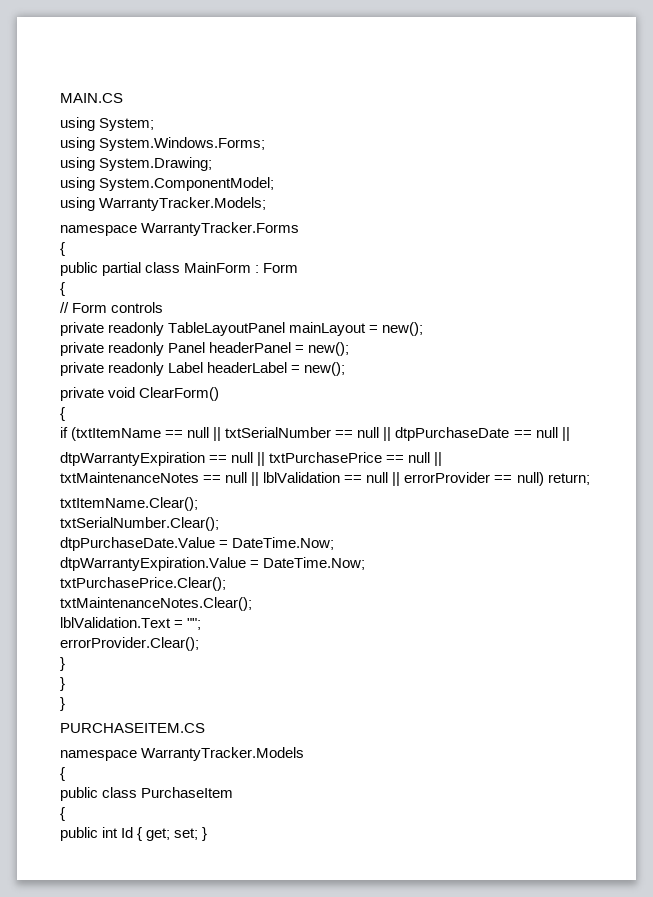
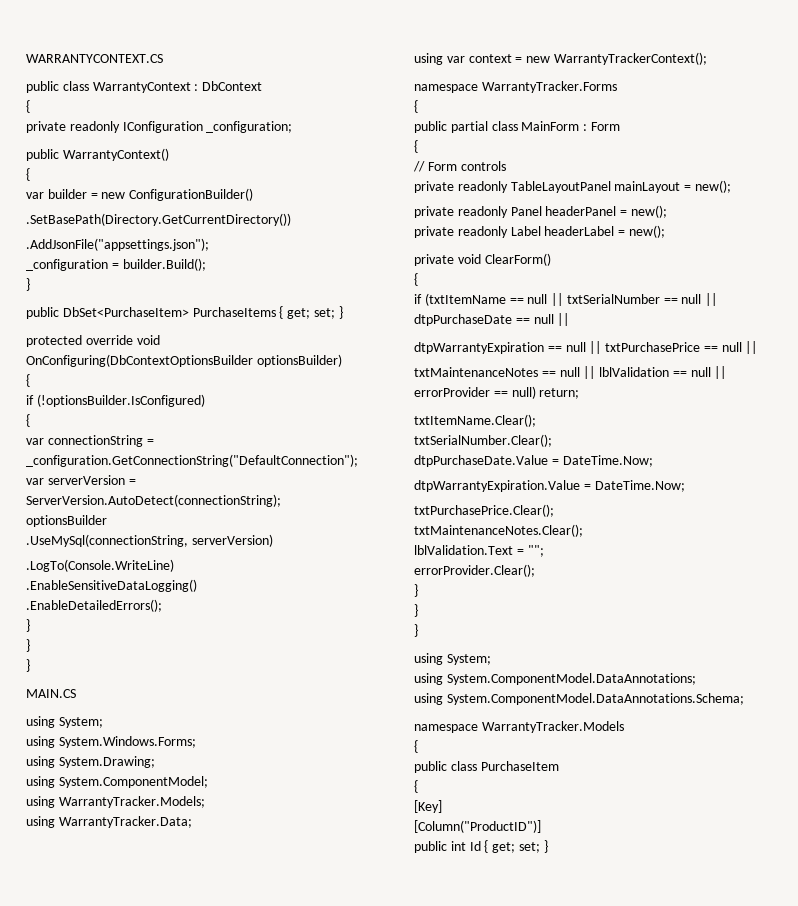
(60, 98) none -> [26,54,163,63] [26,81,263,93] [26,100,30,113] [26,121,293,133] [26,148,169,161] [26,168,30,181] [26,188,254,201] [26,213,291,226] [26,238,209,251] [26,258,206,271] [26,278,30,291] [26,306,343,319] [26,335,160,347] [26,354,342,367] [26,374,30,387] [26,394,205,407] [26,414,30,427] [26,435,154,447] [26,454,358,467] [26,475,136,485] [26,494,281,507] [26,515,107,527] [26,534,273,547] [26,559,174,572] [26,579,197,592] [26,599,162,612] [26,619,30,632] [26,639,30,652] [26,659,30,672] WARRANTYCONTEXT.CS // public class WarrantyContext : DbContext // { // private readonly IConfiguration _configuration; // public WarrantyContext() // { // var builder = new ConfigurationBuilder() // .SetBasePath(Directory.GetCurrentDirectory()) // .AddJsonFile("appsettings.json"); // _configuration = builder.Build(); // } // public DbSet<PurchaseItem> PurchaseItems { get; set; } // protected override void OnConfiguring(DbContextOptionsBuilder optionsBuilder) // { // if (!optionsBuilder.IsConfigured) // { // var connectionString = _configuration.GetConnectionString("DefaultConnection"); // var serverVersion = ServerVersion.AutoDetect(connectionString); // optionsBuilder // .UseMySql(connectionString, serverVersion) // .LogTo(Console.WriteLine) // .EnableSensitiveDataLogging() // .EnableDetailedErrors(); // } // } // } //
(267, 204) none -> [26,816,192,828] [414,52,707,65] // using WarrantyTracker.Data; // using var context = new WarrantyTrackerContext();
[60,723,205,733] PURCHASEITEM.CS -> [414,653,491,665] [414,673,696,685] [414,693,744,705] using System; // using System.ComponentModel.DataAnnotations; // using System.ComponentModel.DataAnnotations.Schema;
(65, 814) none -> [414,800,442,813] [414,820,541,833] // [Key] // [Column("ProductID")]

